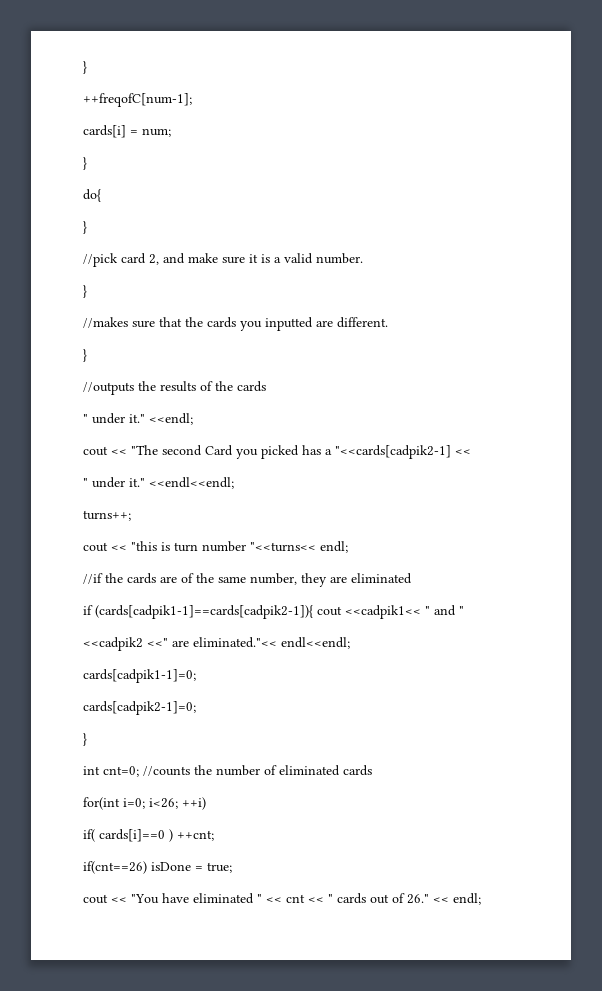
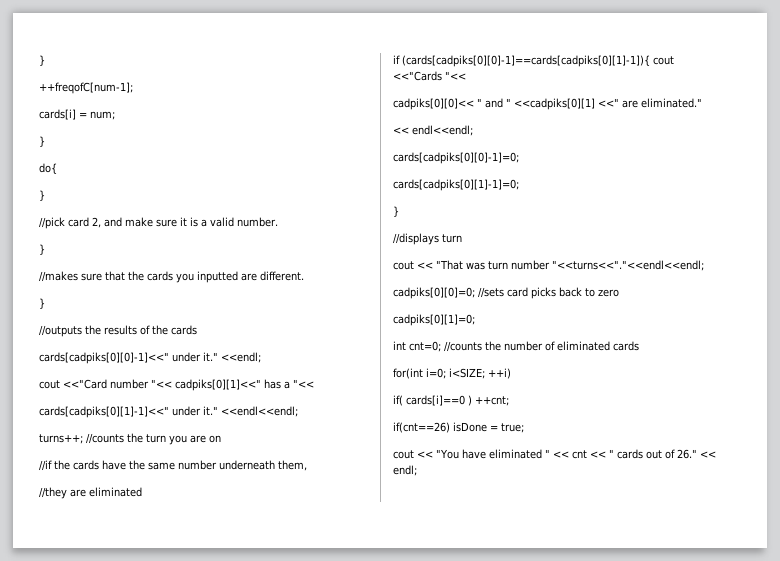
[83,414,88,423] " -> [39,352,169,364] cards[cadpiks[0][0]-1]<<"
[111,445,471,459] [83,477,234,489] [83,510,131,521] [83,541,348,553] [83,573,412,587] [83,605,421,619] << "The second Card you picked has a "<<cards[cadpik2-1] << // " under it." <<endl<<endl; // turns++; // cout << "this is turn number "<<turns<< endl; // //if the cards are of the same number, they are eliminated // if (cards[cadpik1-1]==cards[cadpik2-1]){ cout <<cadpik1<< -> [63,379,314,391] [39,406,298,418] [39,433,221,445] [39,460,307,471] [39,487,142,499] [393,55,674,67] [393,71,466,81] [393,98,474,110] <<"Card number "<< cadpiks[0][1]<<" has a "<< // cards[cadpiks[0][1]-1]<<" under it." <<endl<<endl; // turns++; //counts the turn you are on // //if the cards have the same number underneath them, // //they are eliminated // if (cards[cadpiks[0][0]-1]==cards[cadpiks[0][1]-1]){ cout <<"Cards "<< // cadpiks[0][0]<<
[83,637,143,651] // <<cadpik2 -> [514,98,595,110] <<cadpiks[0][1]
[193,637,277,648] eliminated."<< -> [641,98,702,108] [393,127,409,134] eliminated." // <<
[83,669,196,683] [83,701,196,715] [83,733,87,746] cards[cadpik1-1]=0; // cards[cadpik2-1]=0; // } -> [393,152,519,164] [393,179,519,191] [393,206,399,217] [393,233,462,245] [393,260,704,271] [393,287,619,299] [393,314,475,326] cards[cadpiks[0][0]-1]=0; // cards[cadpiks[0][1]-1]=0; // } // //displays turn // cout << "That was turn number "<<turns<<"."<<endl<<endl; // cadpiks[0][0]=0; //sets card picks back to zero // cadpiks[0][1]=0;
[149,798,178,809] i<26; -> [449,368,485,379] i<SIZE;

